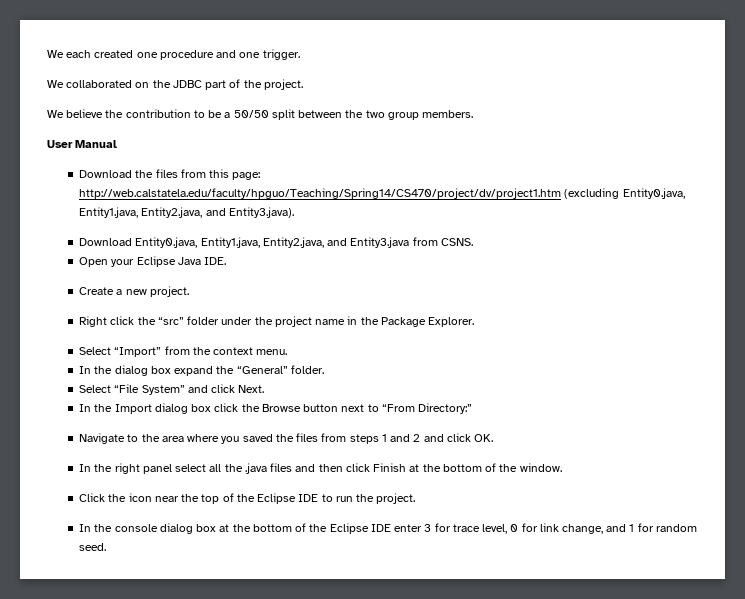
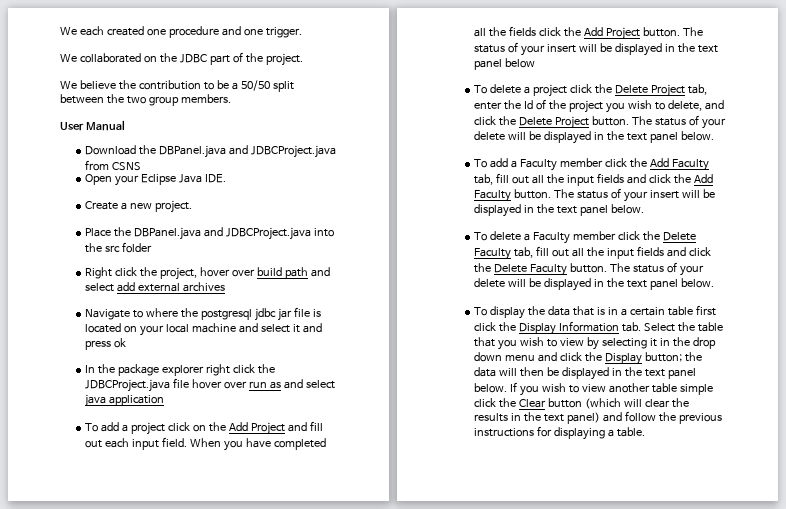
[155,169,261,180] [79,188,685,199] [79,207,294,218] [79,237,473,248] files from this page: http://web.calstatela.edu/faculty/hpguo/Teaching/Spring14/CS470/project/dv/project1.htm (excluding Entity0.java, Entity1.java, Entity2.java, and Entity3.java). // Download Entity0.java, Entity1.java, Entity2.java, and Entity3.java from CSNS. -> [159,145,337,158] [85,160,142,171] DBPanel.java and JDBCProject.java from CSNS
[79,316,475,327] [79,346,288,357] [79,365,324,376] [79,384,265,395] [79,403,473,414] [79,433,494,444] [79,463,562,474] [79,493,416,504] [79,523,697,534] [79,543,107,551] Right click the “src” folder under the project name in the Package Explorer. // Select “Import” from the context menu. // In the dialog box expand the “General” folder. // Select “File System” and click Next. // In the Import dialog box click the Browse button next to “From Directory:” // Navigate to the area where you saved the files from steps 1 and 2 and click OK. // In the right panel select all the .java files and then click Finish at the bottom of the window. // Click the icon near the top of the Eclipse IDE to run the project. // In the console dialog box at the bottom of the Eclipse IDE enter 3 for trace level, 0 for link change, and 1 for random seed. -> [85,227,335,240] [85,242,153,253] [85,267,331,280] [85,282,226,292] [85,307,322,321] [85,323,323,336] [85,338,127,350] [85,364,276,376] [85,378,336,392] [85,394,165,407] [85,421,324,435] [85,437,327,451] [474,26,704,40] [474,42,719,56] [474,58,536,70] [474,84,708,97] [474,99,725,113] [474,115,727,129] [474,131,715,144] [474,158,710,171] [474,173,714,186] [474,188,716,202] [474,204,645,217] [474,231,697,244] [474,246,712,260] [474,262,705,276] [474,278,715,291] [474,305,717,319] [474,321,724,335] [474,337,717,350] [474,352,703,365] [474,367,697,380] [474,382,714,396] [474,398,690,409] [474,411,723,424] [474,426,646,440] Place the DBPanel.java and JDBCProject.java into the src folder // Right click the project, hover over build path and select add external archives // Navigate to where the postgresql jdbc jar file is located on your local machine and select it and press ok // In the package explorer right click the JDBCProject.java file hover over run as and select java application // To add a project click on the Add Project and fill out each input field. When you have completed all the fields click the Add Project button. The status of your insert will be displayed in the text panel below // To delete a project click the Delete Project tab, enter the Id of the project you wish to delete, and click the Delete Project button. The status of your delete will be displayed in the text panel below. // To add a Faculty member click the Add Faculty tab, fill out all the input fields and click the Add Faculty button. The status of your insert will be displayed in the text panel below. // To delete a Faculty member click the Delete Faculty tab, fill out all the input fields and click the Delete Faculty button. The status of your delete will be displayed in the text panel below. // To display the data that is in a certain table first click the Display Information tab. Select the table that you wish to view by selecting it in the drop down menu and click the Display button; the data will then be displayed in the text panel below. If you wish to view another table simple click the Clear button (which will clear the results in the text panel) and follow the previous instructions for displaying a table.

